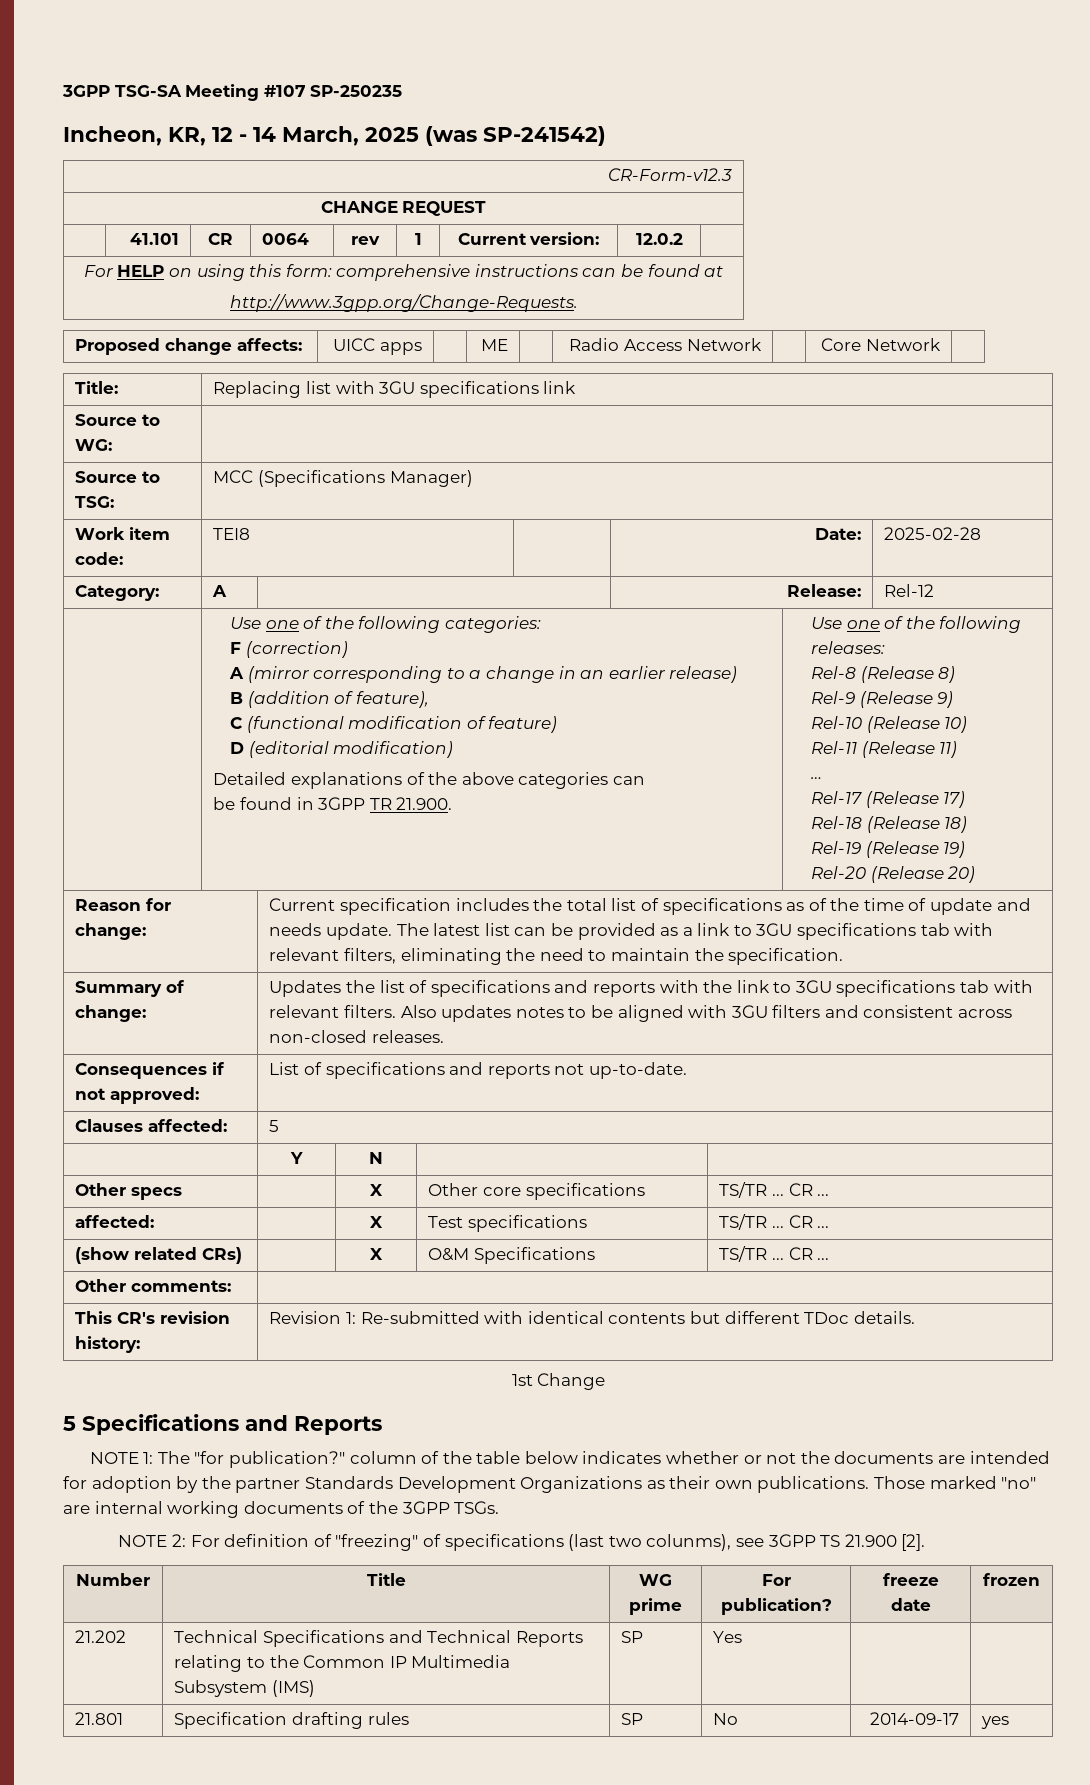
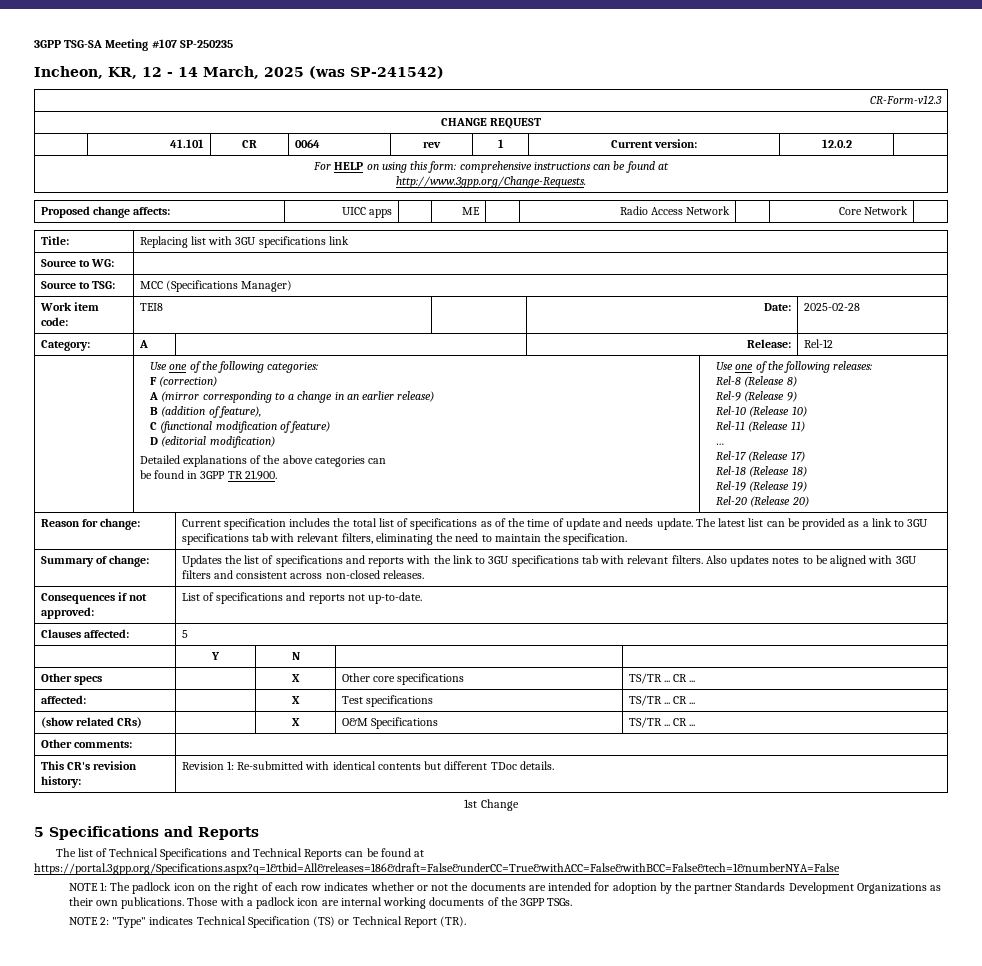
[89,1451,578,1468] NOTE 1: The "for publication?" column of the table below -> [55,848,425,860] [34,863,840,875] [68,882,322,894] The list of Technical Specifications and Technical Reports can be found at https://portal.3gpp.org/Specifications.aspx?q=1&tbid=All&releases=186&draft=False&underCC=True&withACC=False&withBCC=False&tech=1&numberNYA=False // NOTE 1: The padlock icon on the right of each row
[929,1476,1037,1489] marked "no" -> [219,897,319,909] with a padlock icon
[190,1534,926,1551] [76,1573,150,1586] [366,1573,406,1586] [639,1574,672,1586] [629,1598,682,1615] [761,1574,791,1586] [720,1598,832,1615] [882,1573,939,1586] [890,1598,931,1611] [983,1573,1040,1586] [75,1630,127,1643] [174,1630,583,1647] [174,1655,511,1672] [174,1680,315,1697] [621,1631,644,1643] [713,1631,743,1643] [75,1712,124,1725] [174,1712,409,1729] [621,1713,644,1725] [713,1713,739,1725] [869,1712,959,1725] [981,1716,1010,1729] For definition of "freezing" of specifications (last two colunms), see 3GPP TS 21.900 [2]. // Number | Title | WG prime | For publication? | freeze date | frozen // 21.202 | Technical Specifications and Technical Reports relating to the Common IP Multimedia Subsystem (IMS) | SP | Yes | | // 21.801 | Specification drafting rules | SP | No | 2014-09-17 | yes -> [112,916,467,928] "Type" indicates Technical Specification (TS) or Technical Report (TR).

